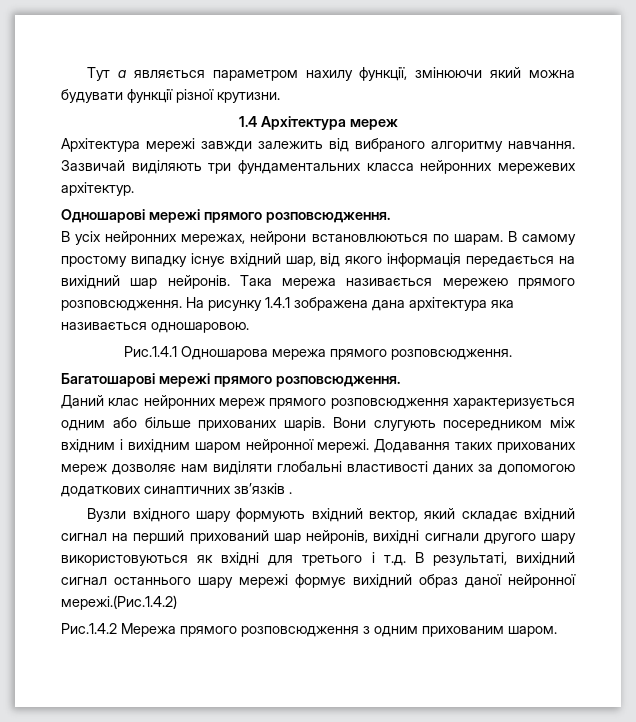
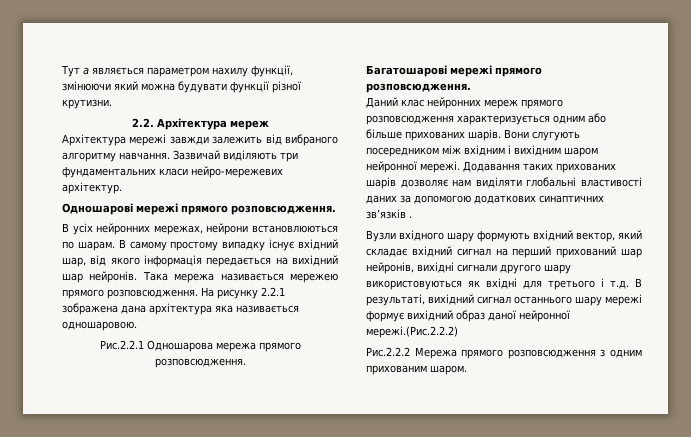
[238,116,257,127] 1.4 -> [131,118,154,127] 2.2.
[366,160,576,174] класса нейронних мережевих -> [159,166,283,178] класи нейро-мережевих
[265,297,290,308] 1.4.1 -> [261,287,285,296] 2.2.1
[124,346,177,357] Рис.1.4.1 -> [99,340,144,350] Рис.2.2.1
[61,464,107,475] мереж -> [366,177,396,189] шарів
[61,595,177,610] [61,623,117,634] мережі.(Рис.1.4.2) // Рис.1.4.2 -> [366,326,458,338] [366,347,410,357] мережі.(Рис.2.2.2) // Рис.2.2.2

